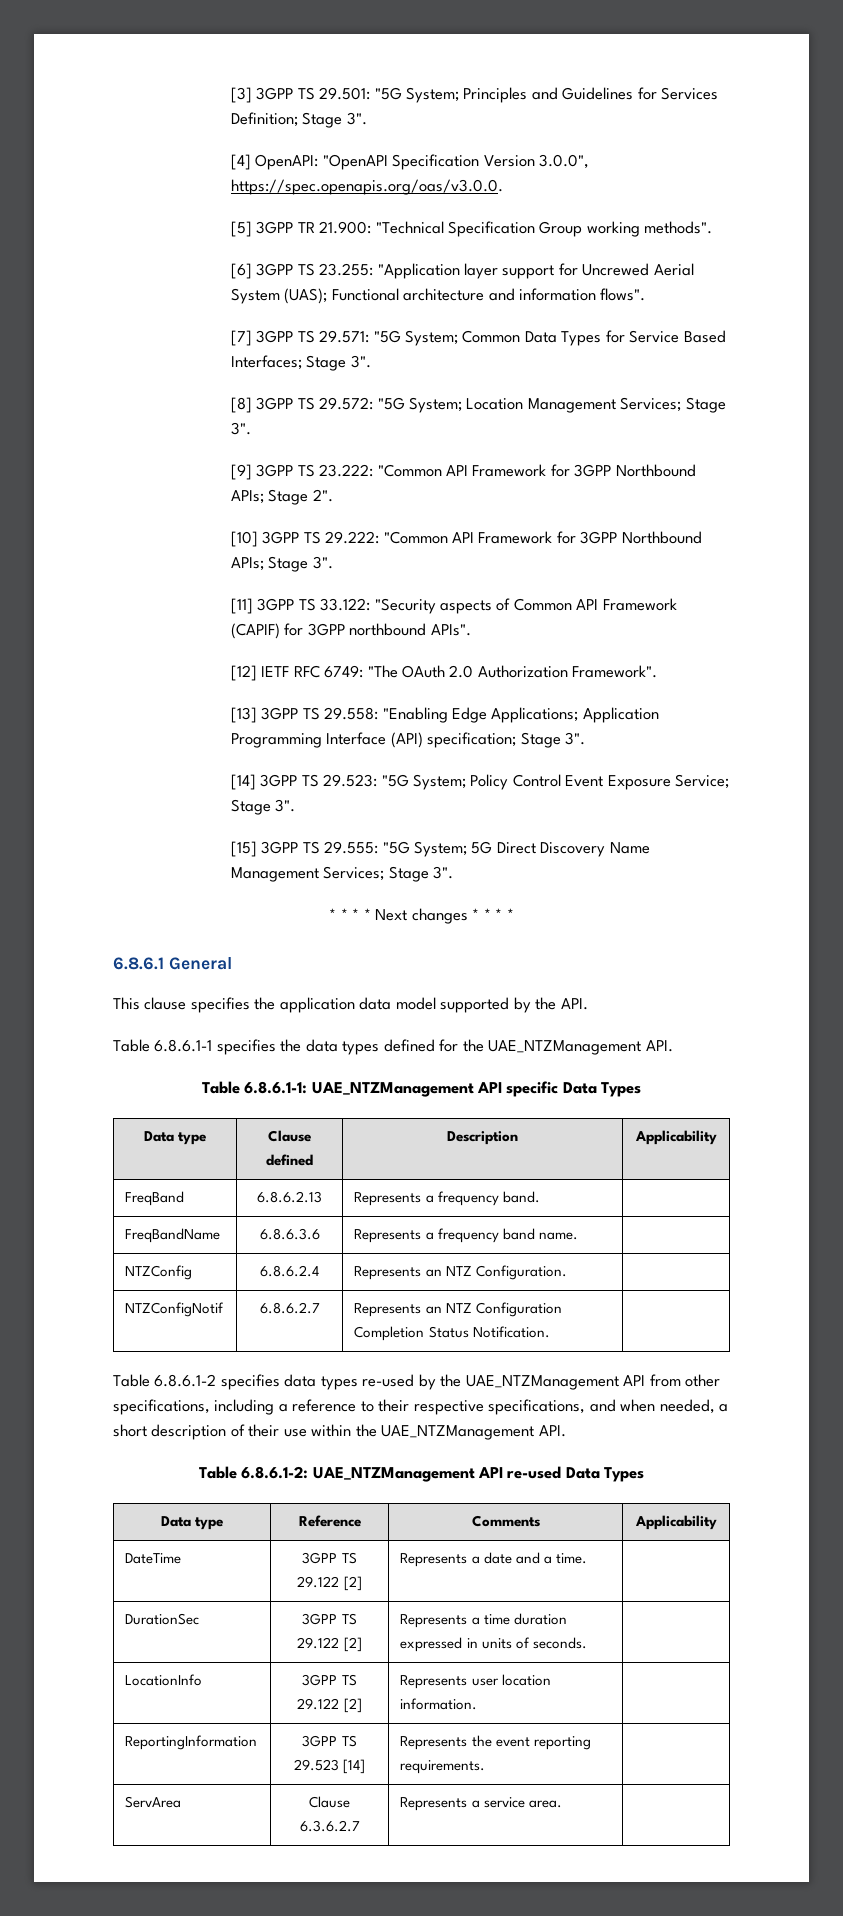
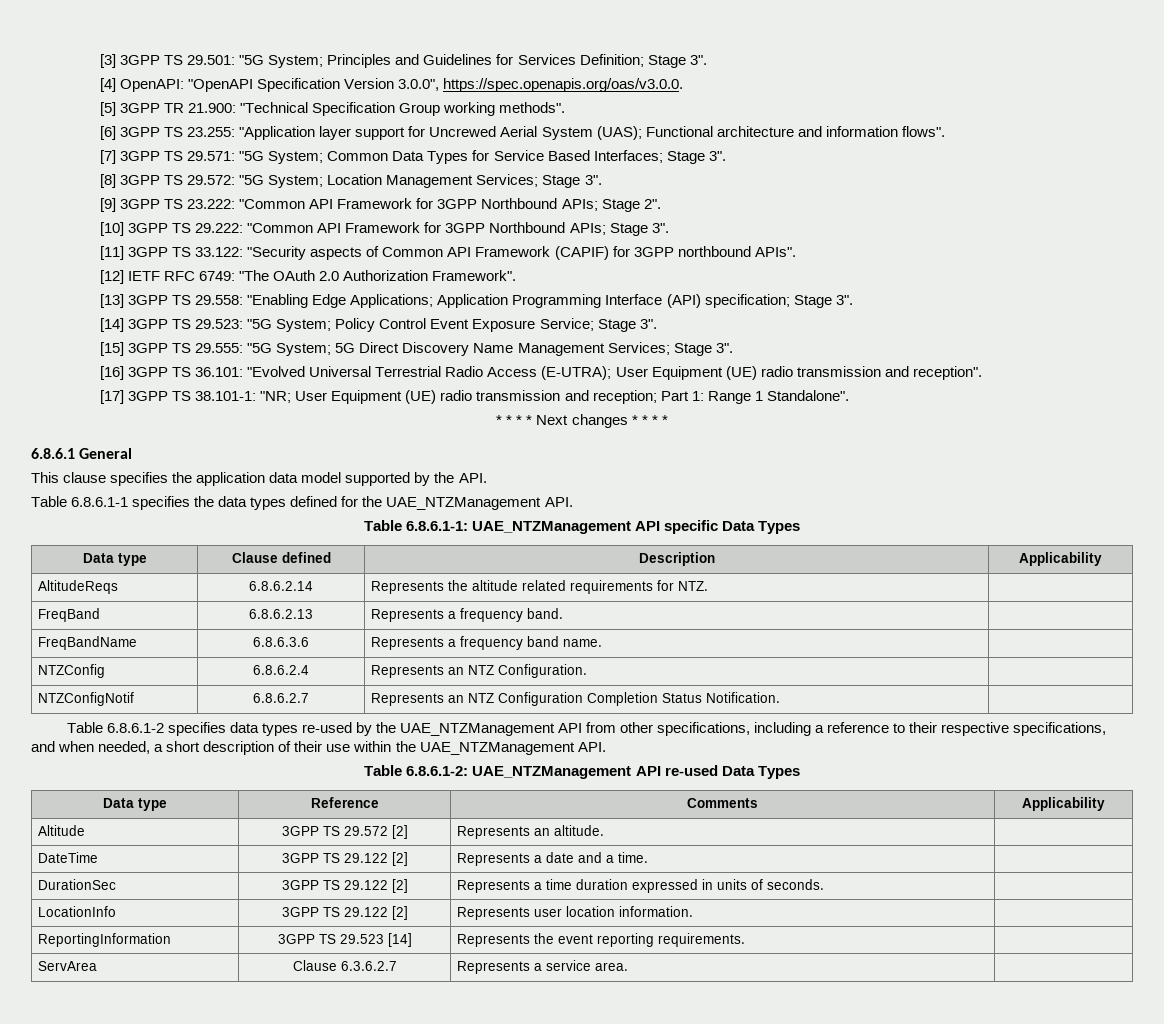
(454, 872) none -> [100,366,982,380] [100,390,849,404] // [16] 3GPP TS 36.101: "Evolved Universal Terrestrial Radio Access (E-UTRA); User Equipment (UE) radio transmission and reception". // [17] 3GPP TS 38.101-1: "NR; User Equipment (UE) radio transmission and reception; Part 1: Range 1 Standalone".
(717, 1137) none -> [38,580,119,594] [249,581,313,591] [371,580,709,594] // AltitudeReqs | 6.8.6.2.14 | Represents the altitude related requirements for NTZ. |
(717, 1522) none -> [38,825,86,836] [281,825,408,839] [457,825,605,839] // Altitude | 3GPP TS 29.572 [2] | Represents an altitude. |

